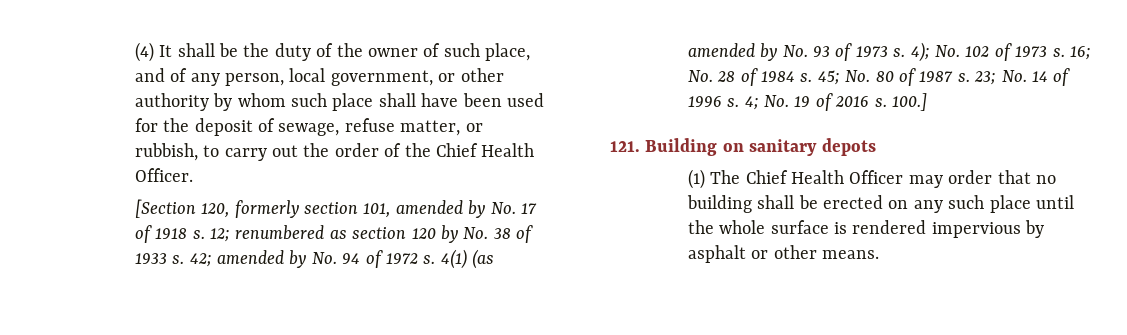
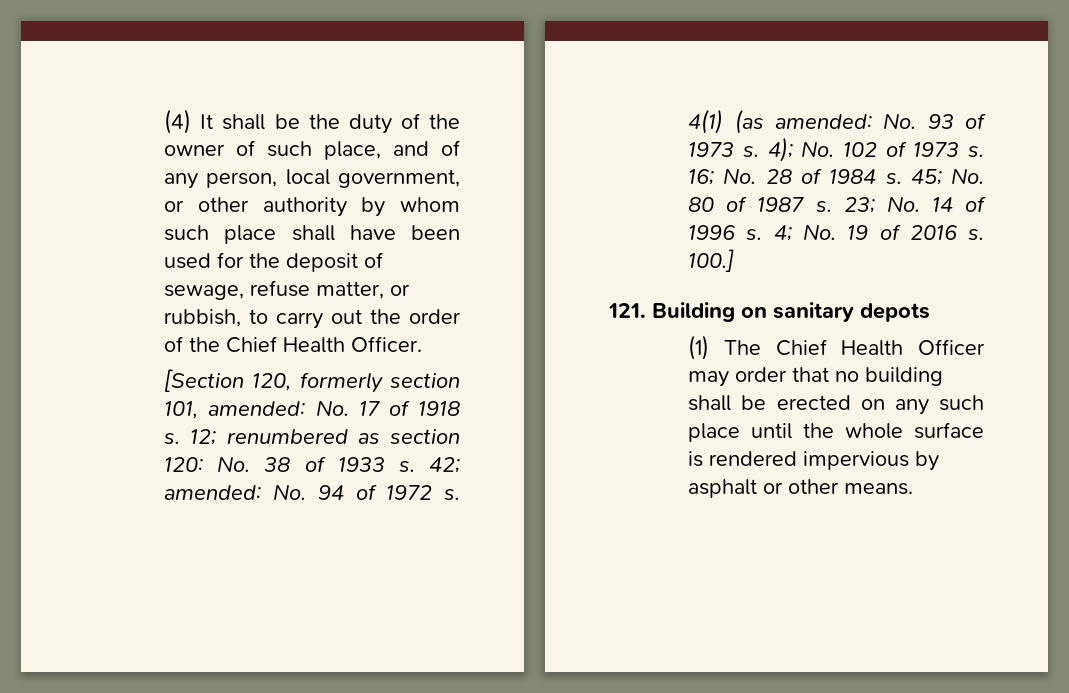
[395,200,486,218] amended by -> [208,401,306,416] amended:
[411,225,458,243] 120 by -> [164,457,204,472] 120:
[216,250,307,268] amended by -> [164,485,262,500] amended:
[687,43,778,61] amended by -> [774,114,872,129] amended:

